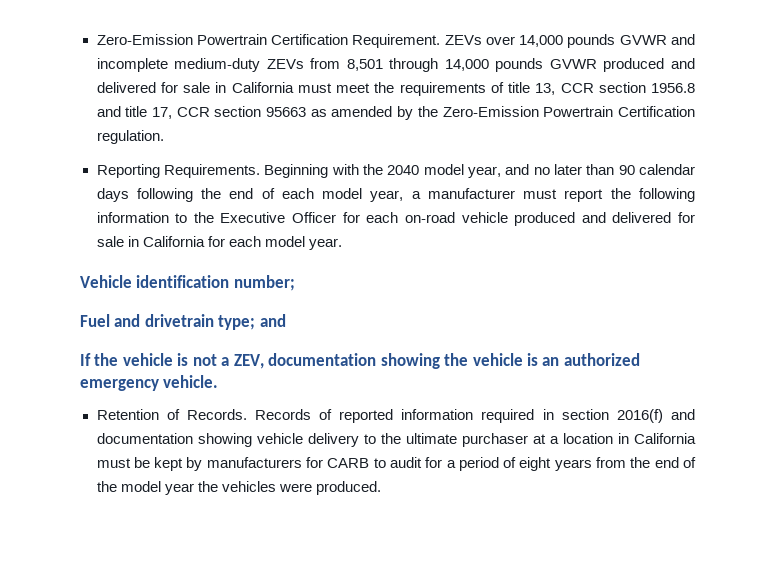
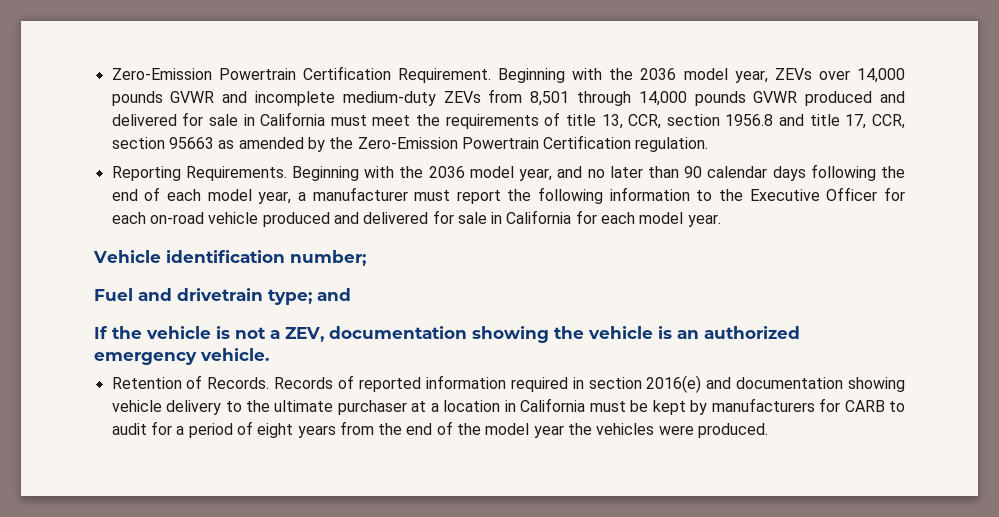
(441, 41) none -> [498,68,768,83] Beginning with the 2036 model year,
[560,83,594,93] CCR -> [628,114,662,129] CCR,
[176,107,210,117] CCR -> [871,114,905,129] CCR,
[387,165,420,175] 2040 -> [428,166,465,178] 2036
[616,409,663,423] 2016(f) -> [646,375,702,393] 2016(e)

